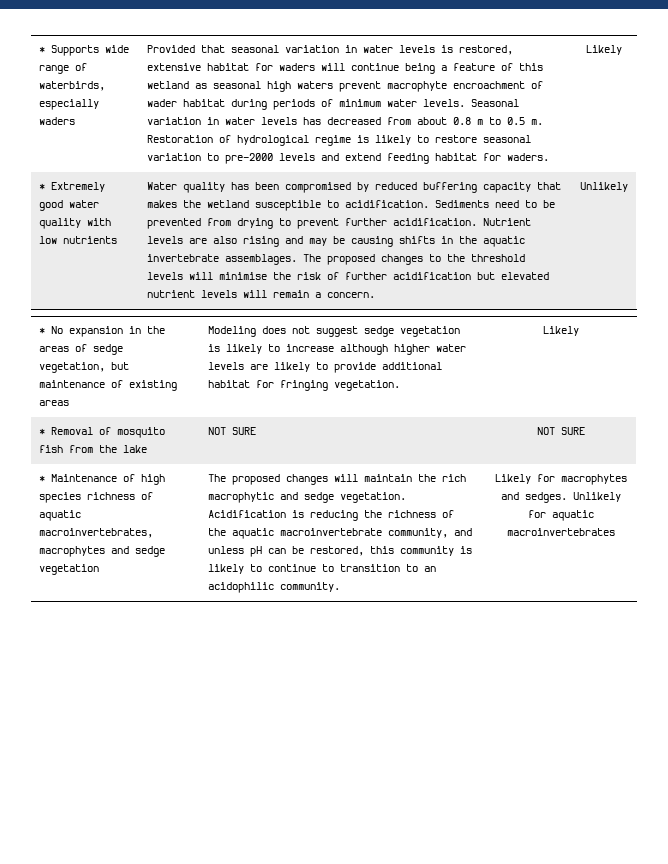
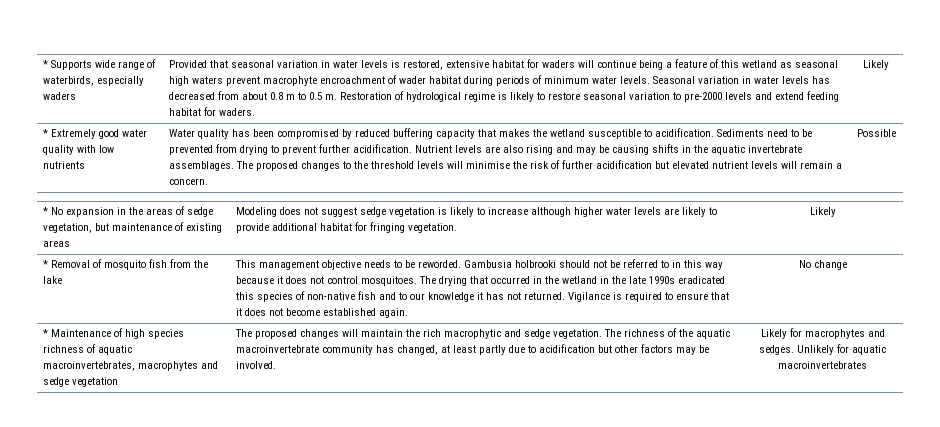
[579,182,628,192] Unlikely -> [856,129,896,137] Possible
[208,427,257,435] [536,427,585,435] NOT SURE | NOT SURE -> [235,259,724,270] [236,276,726,286] [236,291,730,302] [236,308,409,318] [798,260,847,270] This management objective needs to be reworded. Gambusia holbrooki should not be referred to in this way because it does not control mosquitoes. The drying that occurred in the wetland in the late 1990s eradicated this species of non-native fish and to our knowledge it has not returned. Vigilance is required to ensure that it does not become established again. | No change
[208,510,383,521] Acidification is reducing the -> [604,329,622,337] The
[388,528,473,538] [208,546,473,557] [208,564,437,574] [208,582,341,593] community, and unless pH can be restored, this community is likely to continue to transition to an acidophilic community. -> [322,344,710,355] [236,361,277,369] community has changed, at least partly due to acidification but other factors may be involved.

